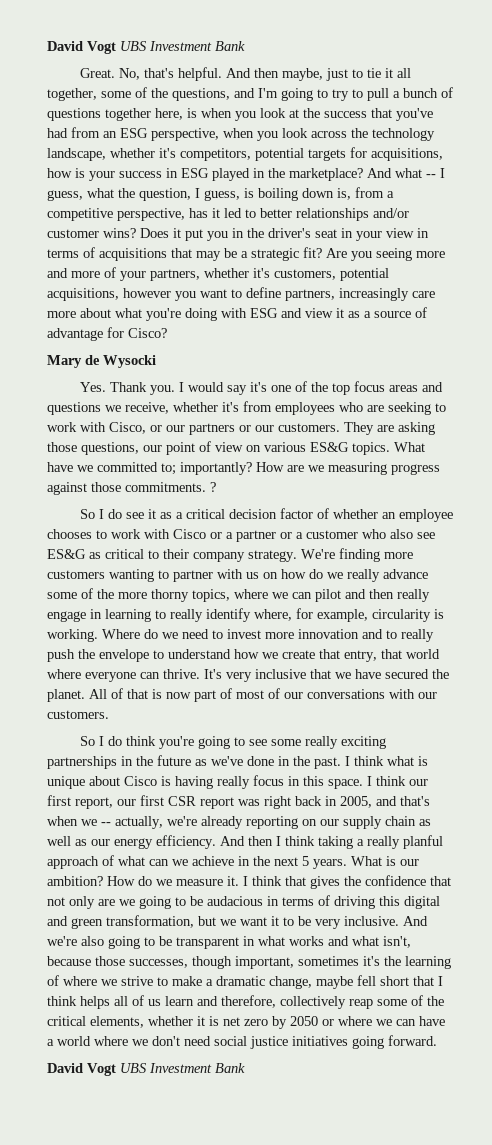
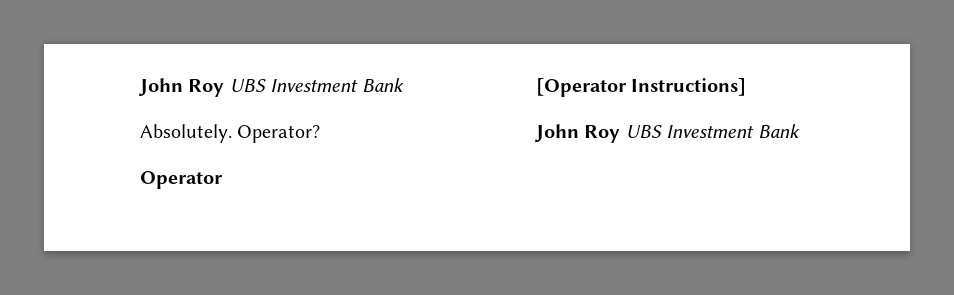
[47,41,116,54] David Vogt -> [138,78,225,97] John Roy
[79,67,411,81] [47,87,453,101] [47,108,433,121] [47,127,435,141] [47,147,443,161] [47,168,445,181] [47,187,394,201] [47,208,409,221] [47,228,429,241] [47,247,445,261] [47,267,389,281] [47,287,435,301] [47,307,427,321] [47,327,167,341] [47,355,156,368] [79,381,443,395] [47,401,446,415] [47,422,435,435] [47,441,425,455] [47,462,440,475] [47,482,216,495] [79,508,453,522] [47,529,435,542] [47,548,413,562] [47,569,428,582] [47,588,430,602] [47,608,444,622] [47,629,434,642] [47,649,440,662] [47,669,449,682] [47,688,437,702] [47,710,109,719] [79,736,386,749] [47,755,428,769] [47,775,428,789] [47,795,430,809] [47,816,431,829] [47,835,443,849] [47,855,419,869] [47,875,451,889] [47,895,440,909] [47,915,428,929] [47,936,411,949] [47,956,451,969] [47,975,443,989] [47,995,444,1009] [47,1016,445,1029] [47,1035,437,1049] [47,1063,116,1076] Great. No, that's helpful. And then maybe, just to tie it all together, some of the questions, and I'm going to try to pull a bunch of questions together here, is when you look at the success that you've had from an ESG perspective, when you look across the technology landscape, whether it's competitors, potential targets for acquisitions, how is your success in ESG played in the marketplace? And what -- I guess, what the question, I guess, is boiling down is, from a competitive perspective, has it led to better relationships and/or customer wins? Does it put you in the driver's seat in your view in terms of acquisitions that may be a strategic fit? Are you seeing more and more of your partners, whether it's customers, potential acquisitions, however you want to define partners, increasingly care more about what you're doing with ESG and view it as a source of advantage for Cisco? // Mary de Wysocki // Yes. Thank you. I would say it's one of the top focus areas and questions we receive, whether it's from employees who are seeking to work with Cisco, or our partners or our customers. They are asking those questions, our point of view on various ES&G topics. What have we committed to; importantly? How are we measuring progress against those commitments. ? // So I do see it as a critical decision factor of whether an employee chooses to work with Cisco or a partner or a customer who also see ES&G as critical to their company strategy. We're finding more customers wanting to partner with us on how do we really advance some of the more thorny topics, where we can pilot and then really engage in learning to really identify where, for example, circularity is working. Where do we need to invest more innovation and to really push the envelope to understand how we create that entry, that world where everyone can thrive. It's very inclusive that we have secured the planet. All of that is now part of most of our conversations with our customers. // So I do think you're going to see some really exciting partnerships in the future as we've done in the past. I think what is unique about Cisco is having really focus in this space. I think our first report, our first CSR report was right back in 2005, and that's when we -- actually, we're already reporting on our supply chain as well as our energy efficiency. And then I think taking a really planful approach of what can we achieve in the next 5 years. What is our ambition? How do we measure it. I think that gives the confidence that not only are we going to be audacious in terms of driving this digital and green transformation, but we want it to be very inclusive. And we're also going to be transparent in what works and what isn't, because those successes, though important, sometimes it's the learning of where we strive to make a dramatic change, maybe fell short that I think helps all of us learn and therefore, collectively reap some of the critical elements, whether it is net zero by 2050 or where we can have a world where we don't need social justice initiatives going forward. // David Vogt -> [140,124,321,143] [140,171,223,189] [536,78,747,97] [534,124,621,143] Absolutely. Operator? // Operator // [Operator Instructions] // John Roy

